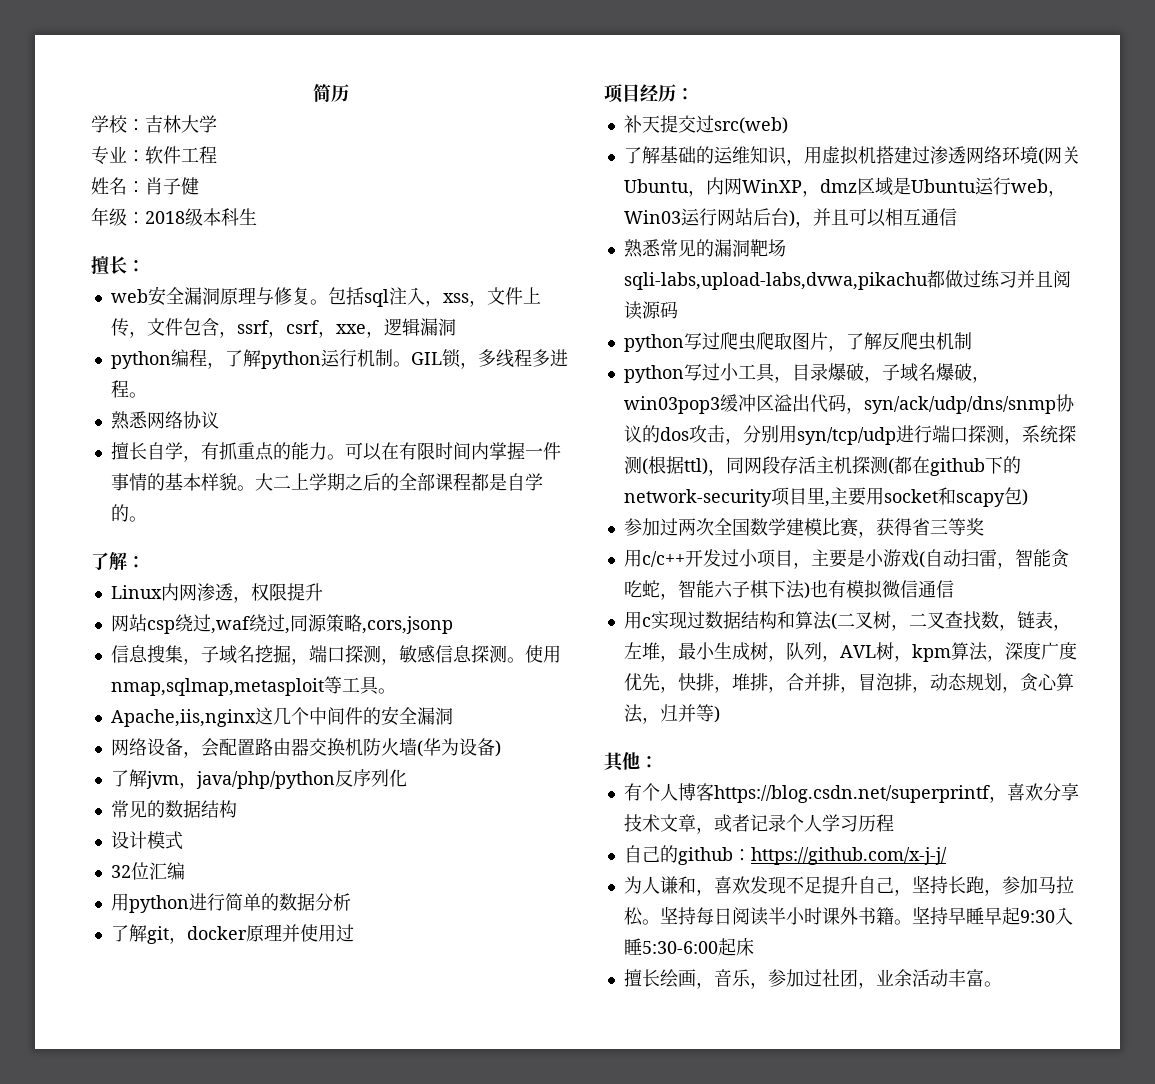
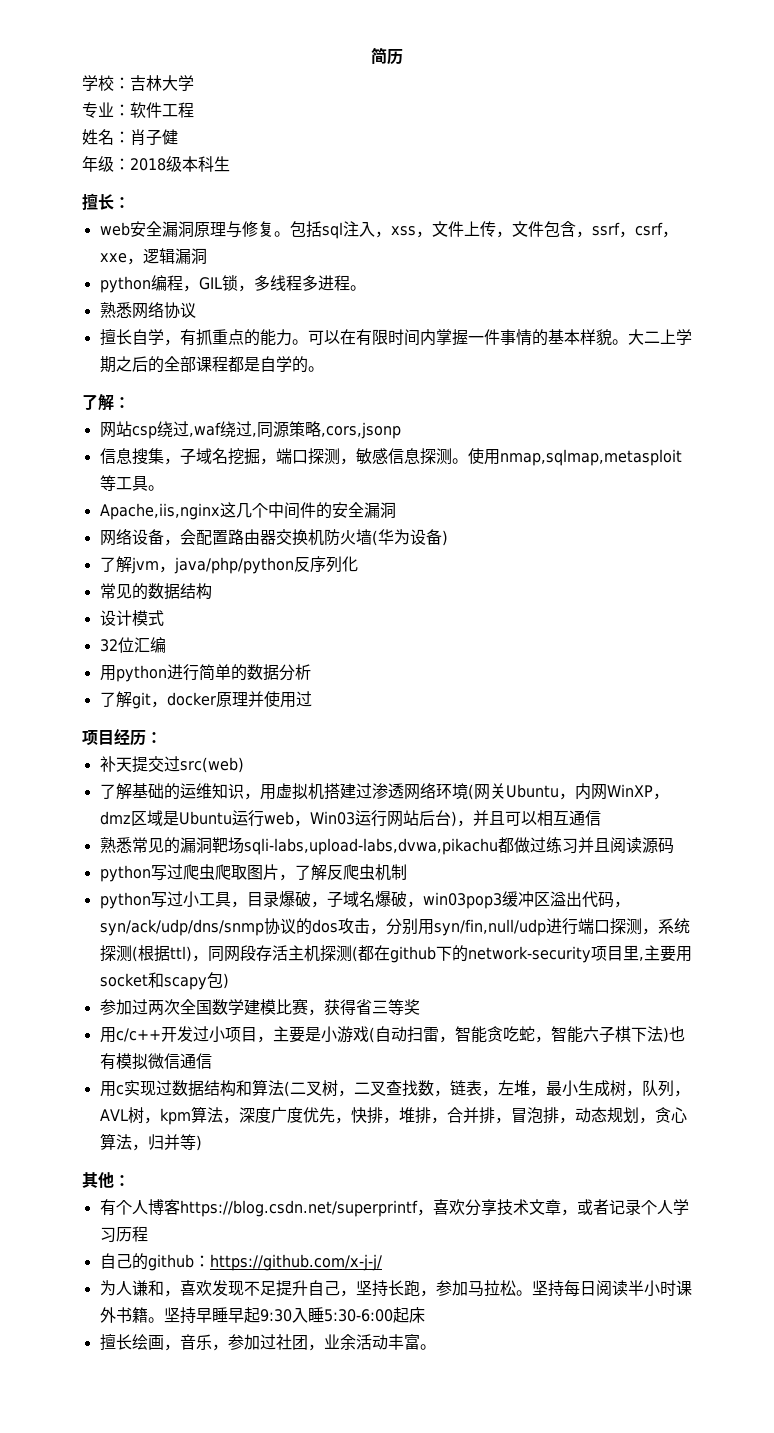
[224,349,411,369] 了解python运行机制。 -> (199, 288) none
[110,583,323,603] // Linux内网渗透，权限提升 -> (130, 402) none
[796,427,896,445] syn/tcp/udp -> [433,919,546,936] syn/fin,null/udp

